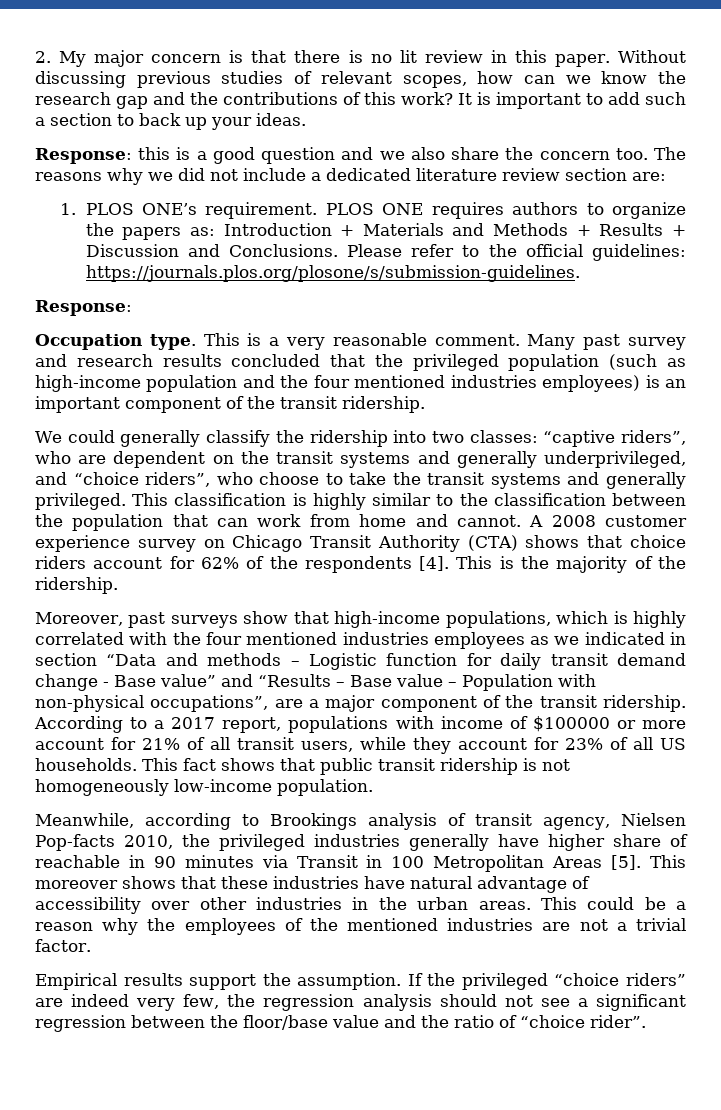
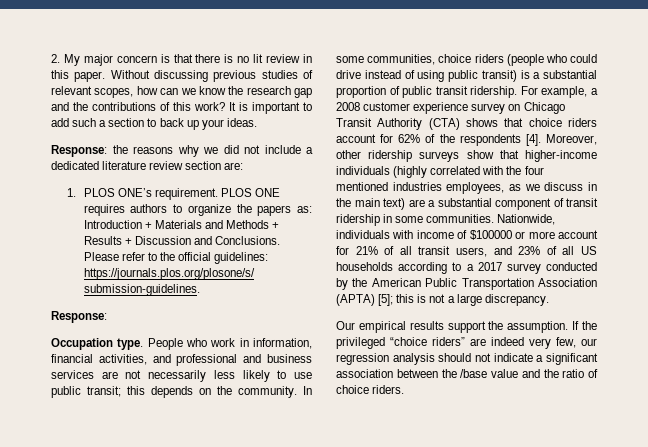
[138,147,686,164] this is a good question and we also share the concern too. The -> [112,145,128,154] the
[203,333,686,350] [35,354,686,371] [35,375,687,392] [35,396,425,413] [35,430,687,447] [35,451,686,468] [35,472,686,489] [35,493,686,510] [35,514,544,531] This is a very reasonable comment. Many past survey and research results concluded that the privileged population (such as high-income population and the four mentioned industries employees) is an important component of the transit ridership. // We could generally classify the ridership into two classes: “captive riders”, who are dependent on the transit systems and generally underprivileged, and “choice riders”, who choose to take the transit systems and generally privileged. This classification is highly similar to the classification between the population that can work from home and cannot. A -> [147,338,312,350] [51,354,312,366] [51,370,312,382] [51,386,312,398] [336,54,597,66] [336,70,597,82] [336,86,598,98] People who work in information, financial activities, and professional and business services are not necessarily less likely to use public transit; this depends on the community. In some communities, choice riders (people who could drive instead of using public transit) is a substantial proportion of public transit ridership. For example, a
[456,556,686,573] [35,577,118,594] [35,611,686,628] This is the majority of the ridership. // Moreover, past surveys show that high-income populations, which is highly -> [546,134,597,145] [336,150,597,162] [336,166,428,178] Moreover, other ridership surveys show that higher-income individuals (highly
[433,632,525,649] employees -> [446,182,505,194] employees,
[584,632,686,645] [35,653,686,670] [35,674,596,691] [35,695,269,712] indicated in section “Data and methods – Logistic function for daily transit demand change - Base value” and “Results – Base value – Population with non-physical occupations”, -> [544,182,597,191] [336,198,405,210] discuss in the main text)
[325,695,686,712] [34,716,389,733] major component of the transit ridership. According to a 2017 report, populations -> [437,198,598,210] [336,214,556,226] [336,230,390,239] substantial component of transit ridership in some communities. Nationwide, individuals
[360,737,686,754] [35,758,570,775] [35,779,373,796] [35,813,686,830] [35,834,688,851] [35,855,686,872] [35,876,590,893] [35,897,687,914] [35,918,686,935] [35,939,91,952] [35,973,117,990] while they account for 23% of all US households. This fact shows that public transit ridership is not homogeneously low-income population. // Meanwhile, according to Brookings analysis of transit agency, Nielsen Pop-facts 2010, the privileged industries generally have higher share of reachable in 90 minutes via Transit in 100 Metropolitan Areas [5]. This moreover shows that these industries have natural advantage of accessibility over other industries in the urban areas. This could be a reason why the employees of the mentioned industries are not a trivial factor. // Empirical -> [493,246,597,255] [336,262,597,274] [336,278,597,290] [336,294,549,306] [336,321,406,333] and 23% of all US households according to a 2017 survey conducted by the American Public Transportation Association (APTA) [5]; this is not a large discrepancy. // Our empirical
[227,994,256,1007] the -> [581,338,597,346] our
[540,998,570,1007] see -> [493,353,533,362] indicate
[35,1015,328,1032] regression between the floor/base -> [336,369,488,378] association between the /base
[520,1015,646,1028] “choice rider”. -> [336,385,405,394] choice riders.

